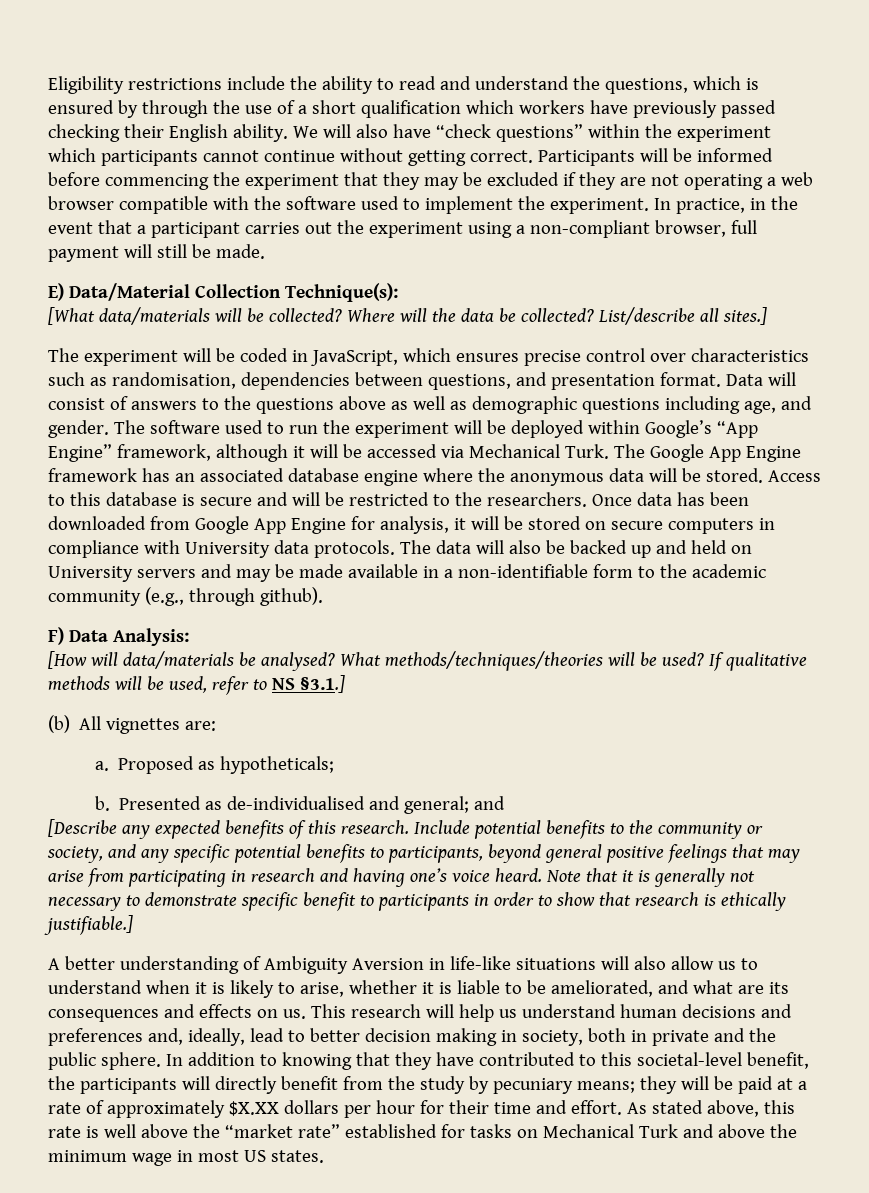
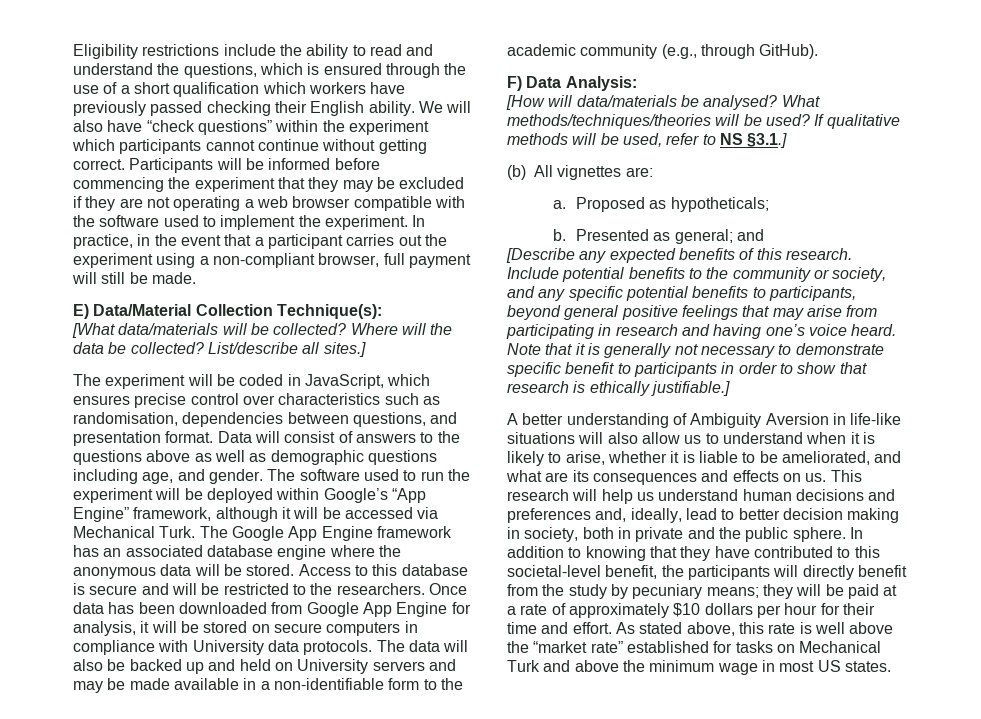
[117,100,138,118] by -> (382, 69) none
[259,587,323,606] github). -> [759,44,819,59] GitHub).
[226,796,400,810] de-individualised and -> (671, 236) none
[228,1101,279,1116] $X.XX -> [673,603,701,617] $10

